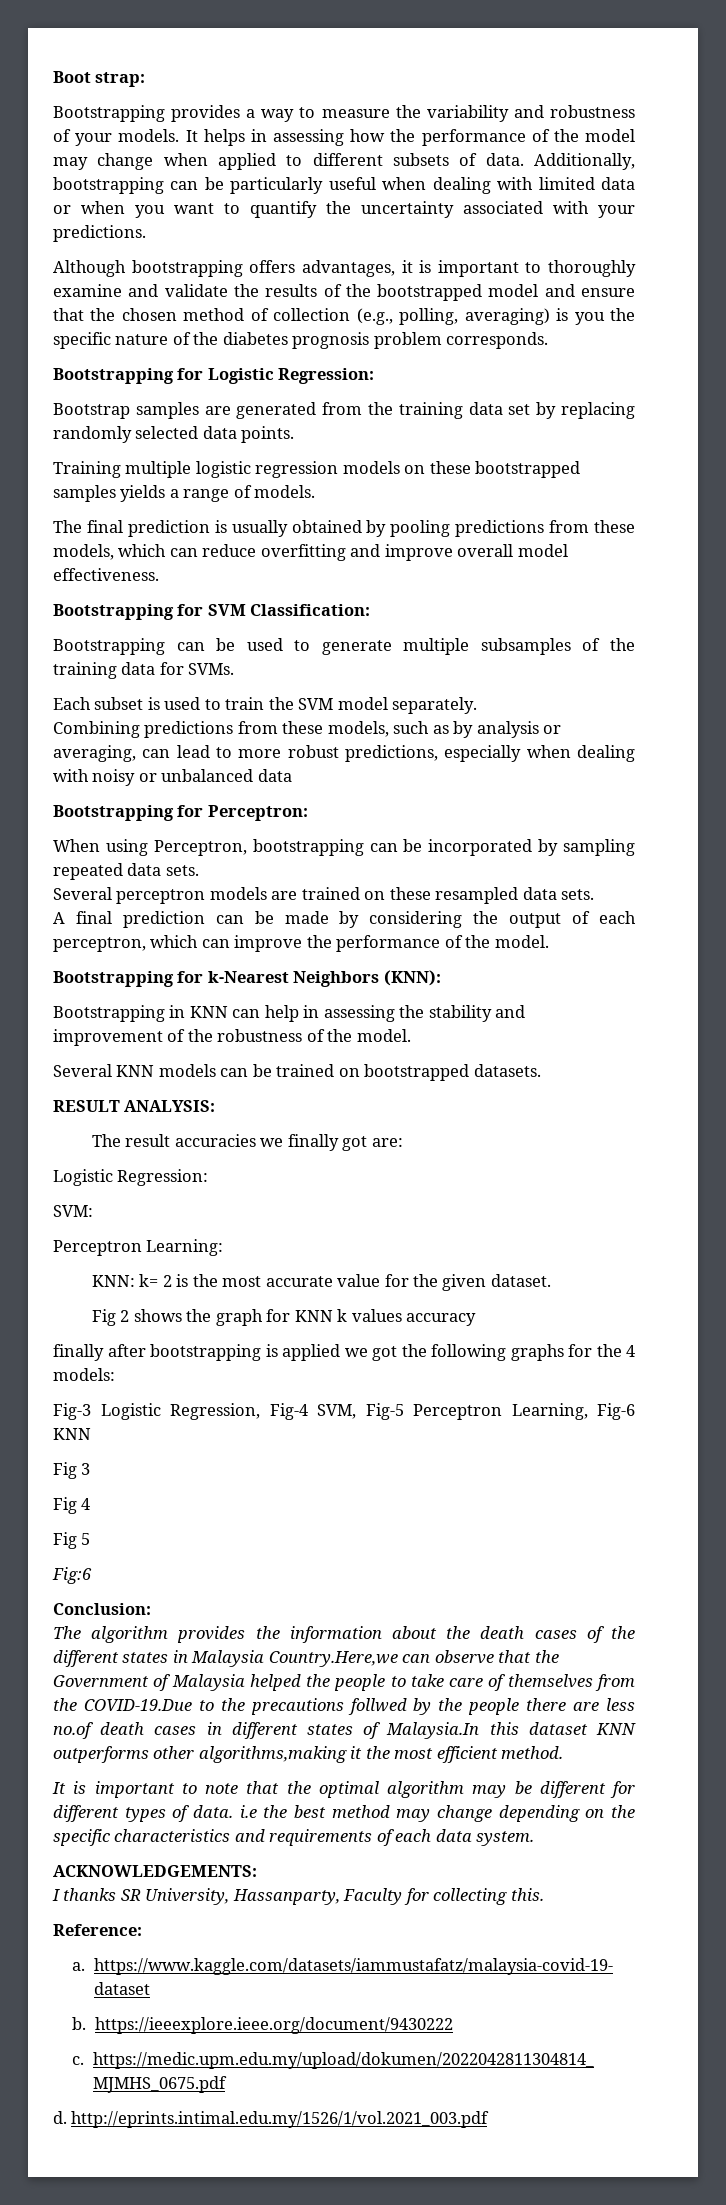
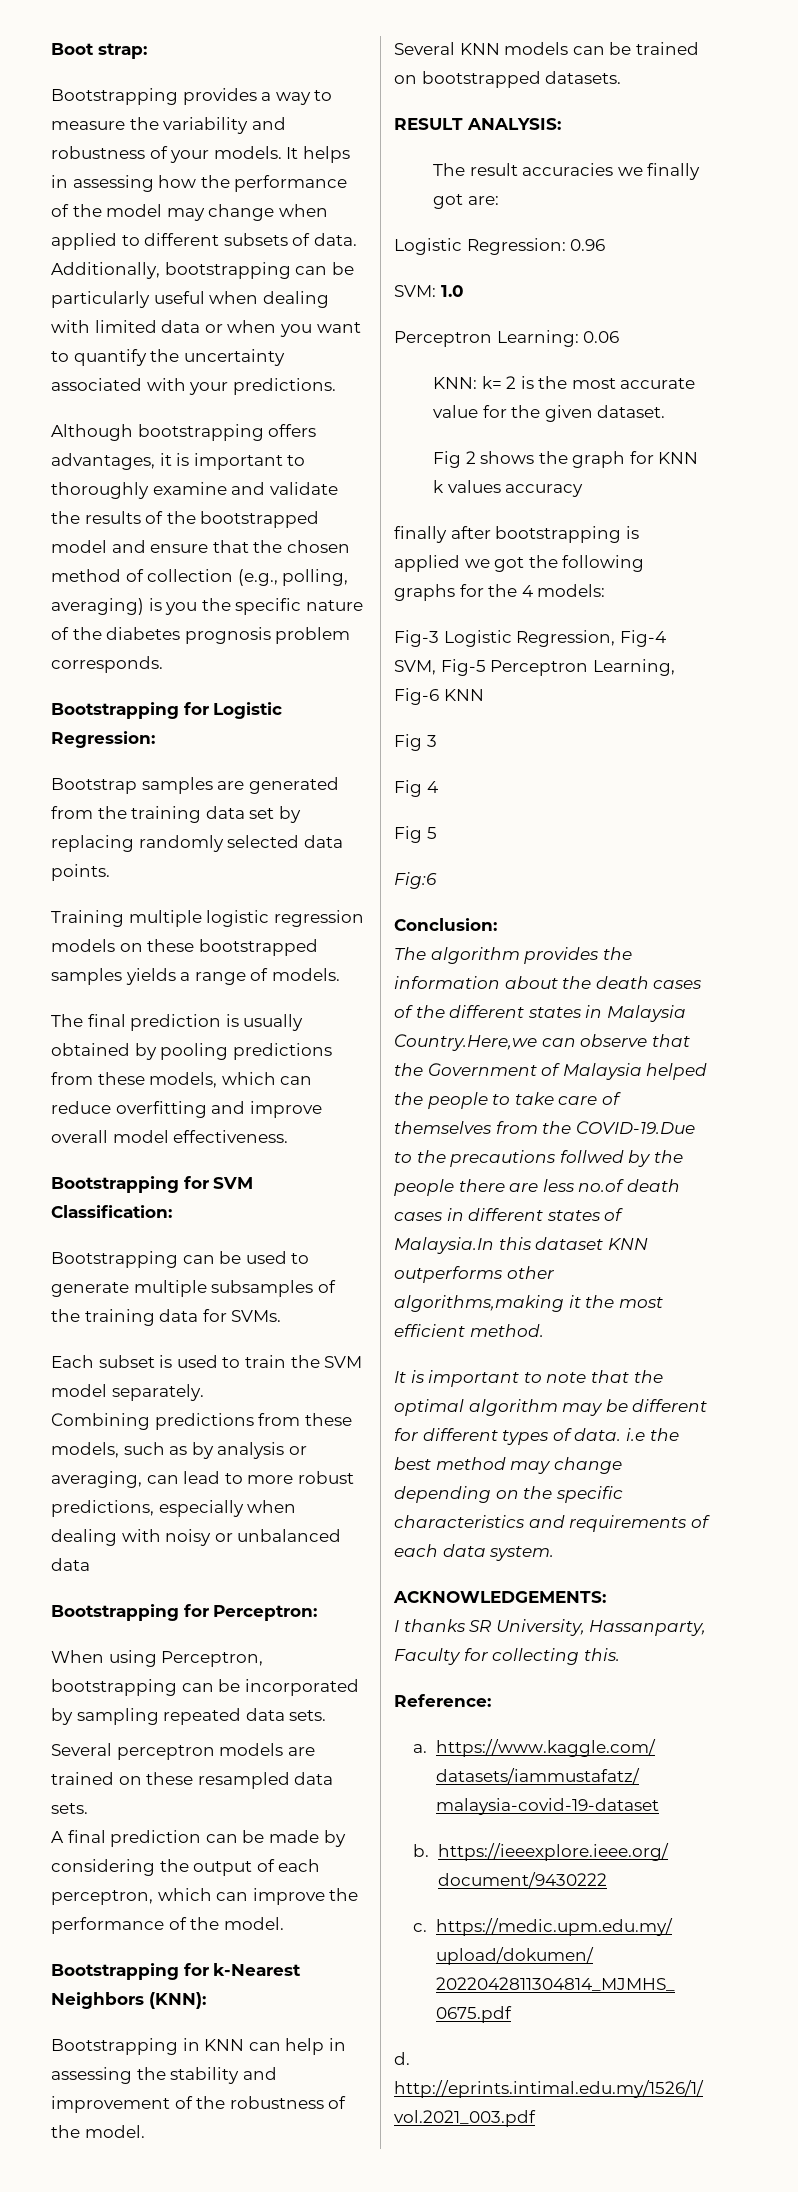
(209, 1177) none -> [570,239,606,251] 0.96
(93, 1211) none -> [440,285,464,297] 1.0
(224, 1247) none -> [583,331,620,343] 0.06

